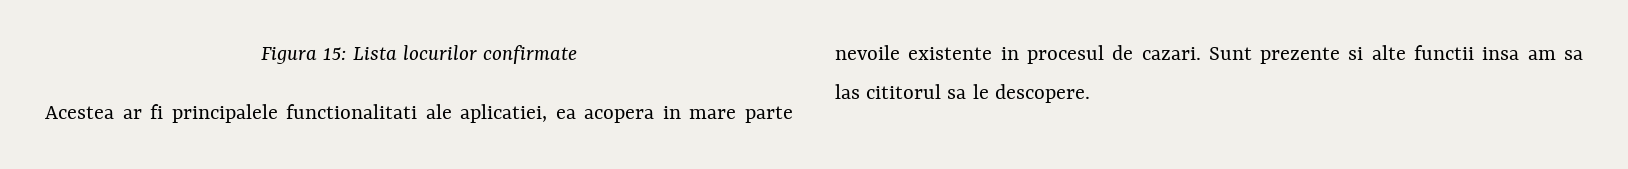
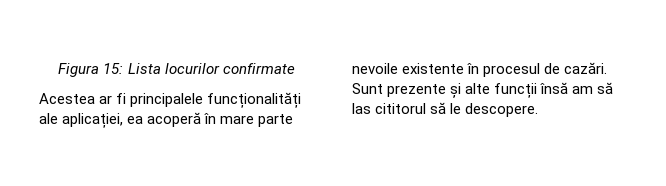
[286,104,681,123] functionalitati ale aplicatiei, ea acopera in -> [207,92,302,108] [39,112,217,128] funcționalități ale aplicației, ea acoperă în
[1000,47,1019,60] in -> [467,63,480,74] în
[1141,47,1201,60] cazari. -> [564,62,608,74] cazări.
[1348,45,1583,60] si alte functii insa am sa -> [450,82,614,98] și alte funcții însă am să
[947,89,967,99] sa -> [430,102,447,114] să

